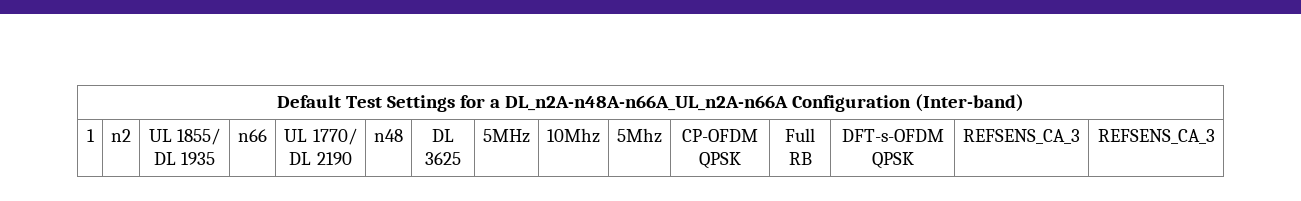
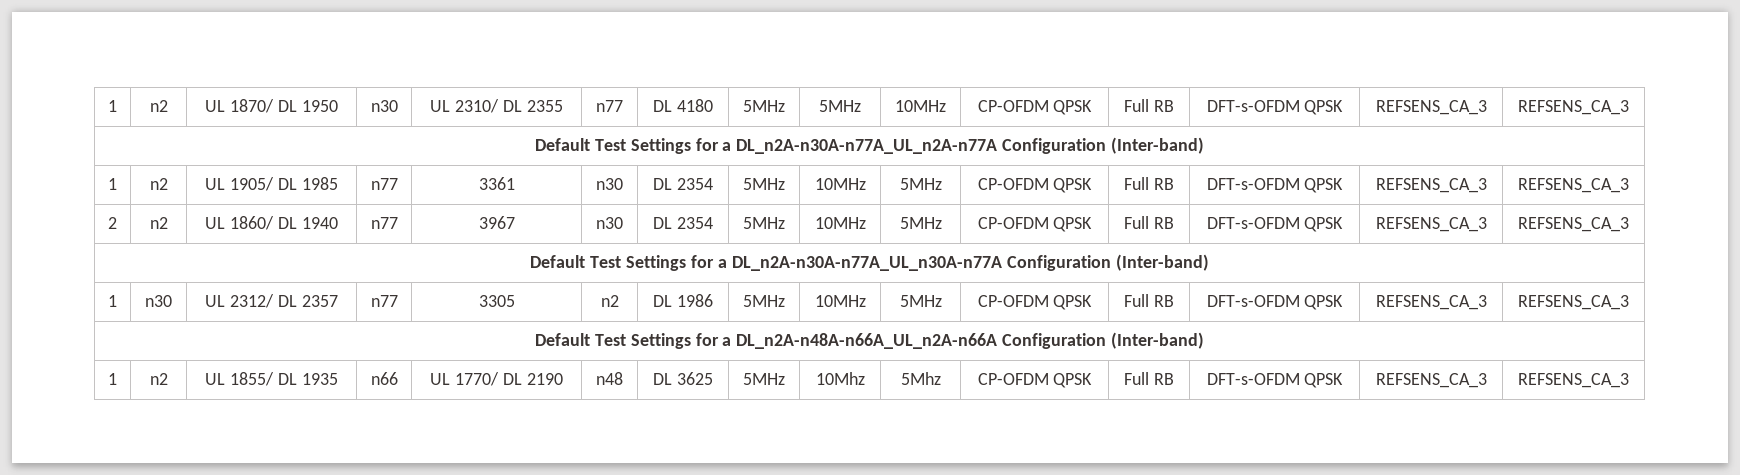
(276, 101) none -> [108,100,117,112] [149,100,168,112] [205,99,338,113] [370,100,398,112] [430,99,563,113] [596,100,623,112] [653,99,713,112] [743,100,785,112] [819,100,861,112] [895,100,946,112] [977,100,1093,115] [1124,99,1174,112] [1206,100,1344,115] [1375,100,1487,115] [1518,100,1629,115] [534,137,1205,154] [108,178,117,190] [149,178,168,190] [205,177,338,191] [370,178,398,190] [478,177,515,190] [596,178,623,190] [653,178,713,190] [743,178,785,190] [814,178,866,190] [899,178,942,190] [977,178,1093,193] [1124,177,1174,190] [1206,178,1344,193] [1375,178,1487,193] [1518,178,1629,193] [108,217,117,229] [149,217,168,229] [205,216,338,230] [370,217,398,229] [478,216,515,229] [596,217,623,229] [653,217,713,229] [743,217,785,229] [814,217,866,229] [899,217,942,229] [977,217,1093,232] [1124,216,1174,229] [1206,217,1344,232] [1375,217,1487,232] [1518,217,1629,232] [530,254,1209,271] [108,295,117,307] [145,295,172,307] [205,294,338,308] [370,295,398,307] [478,295,515,307] [600,295,619,307] [653,294,713,307] [743,295,785,307] [814,295,866,307] [899,295,942,307] [977,295,1093,310] [1124,294,1174,307] [1206,295,1344,310] [1375,295,1487,310] [1518,295,1629,310] 1 | n2 | UL 1870/ DL 1950 | n30 | UL 2310/ DL 2355 | n77 | DL 4180 | 5MHz | 5MHz | 10MHz | CP-OFDM QPSK | Full RB | DFT-s-OFDM QPSK | REFSENS_CA_3 | REFSENS_CA_3 // Default Test Settings for a DL_n2A-n30A-n77A_UL_n2A-n77A Configuration (Inter-band) // 1 | n2 | UL 1905/ DL 1985 | n77 | 3361 | n30 | DL 2354 | 5MHz | 10MHz | 5MHz | CP-OFDM QPSK | Full RB | DFT-s-OFDM QPSK | REFSENS_CA_3 | REFSENS_CA_3 // 2 | n2 | UL 1860/ DL 1940 | n77 | 3967 | n30 | DL 2354 | 5MHz | 10MHz | 5MHz | CP-OFDM QPSK | Full RB | DFT-s-OFDM QPSK | REFSENS_CA_3 | REFSENS_CA_3 // Default Test Settings for a DL_n2A-n30A-n77A_UL_n30A-n77A Configuration (Inter-band) // 1 | n30 | UL 2312/ DL 2357 | n77 | 3305 | n2 | DL 1986 | 5MHz | 10MHz | 5MHz | CP-OFDM QPSK | Full RB | DFT-s-OFDM QPSK | REFSENS_CA_3 | REFSENS_CA_3 //

